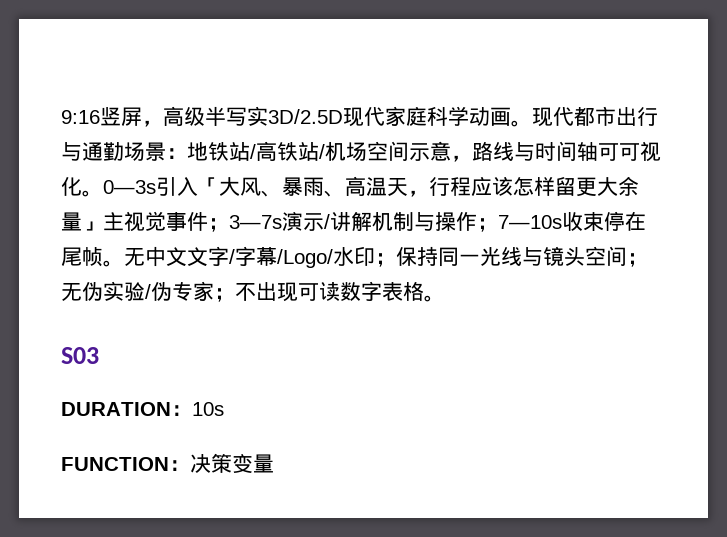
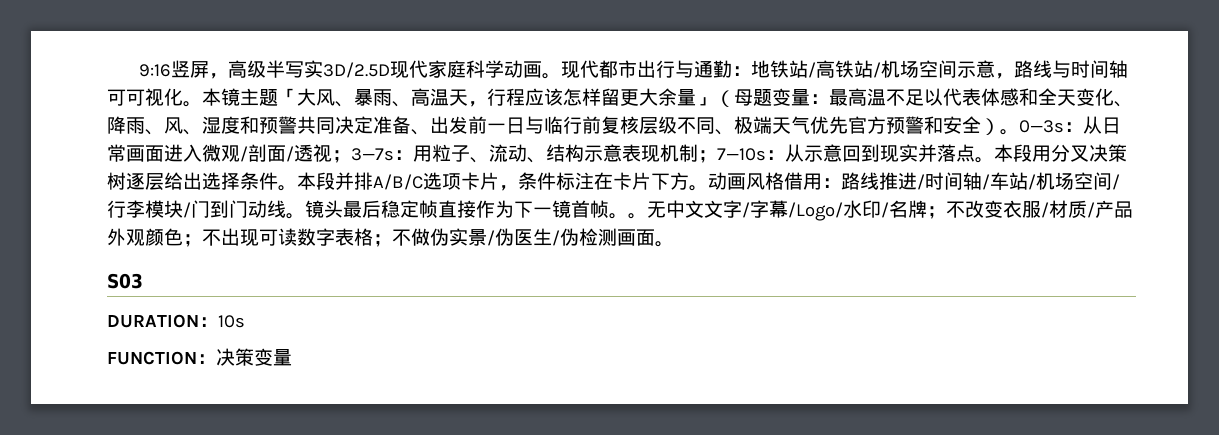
[124,142,166,161] 场景 -> (733, 69) none
[103,177,198,196] 0—3s引入 -> [202,88,278,106] 本镜主题
[103,211,646,232] [61,247,103,267] 主视觉事件；3—7s演示/讲解机制与操作；7—10s收束停在尾帧 -> [715,88,1133,107] [107,116,1121,135] [107,144,1127,163] [107,172,1120,191] [107,200,628,219] （母题变量：最高温不足以代表体感和全天变化、降雨、风、湿度和预警共同决定准备、出发前一日与临行前复核层级不同、极端天气优先官方预警和安全）。0—3s：从日常画面进入微观/剖面/透视；3—7s：用粒子、流动、结构示意表现机制；7—10s：从示意回到现实并落点。本段用分叉决策树逐层给出选择条件。本段并排A/B/C选项卡片，条件标注在卡片下方。动画风格借用：路线推进/时间轴/车站/机场空间/行李模块/门到门动线。镜头最后稳定帧直接作为下一镜首帧。
[375,246,648,267] [61,281,214,301] ；保持同一光线与镜头空间；无伪实验/伪专家 -> [881,200,1133,219] [107,228,183,246] /名牌；不改变衣服/材质/产品外观颜色
(424, 291) none -> [373,228,655,247] ；不做伪实景/伪医生/伪检测画面

